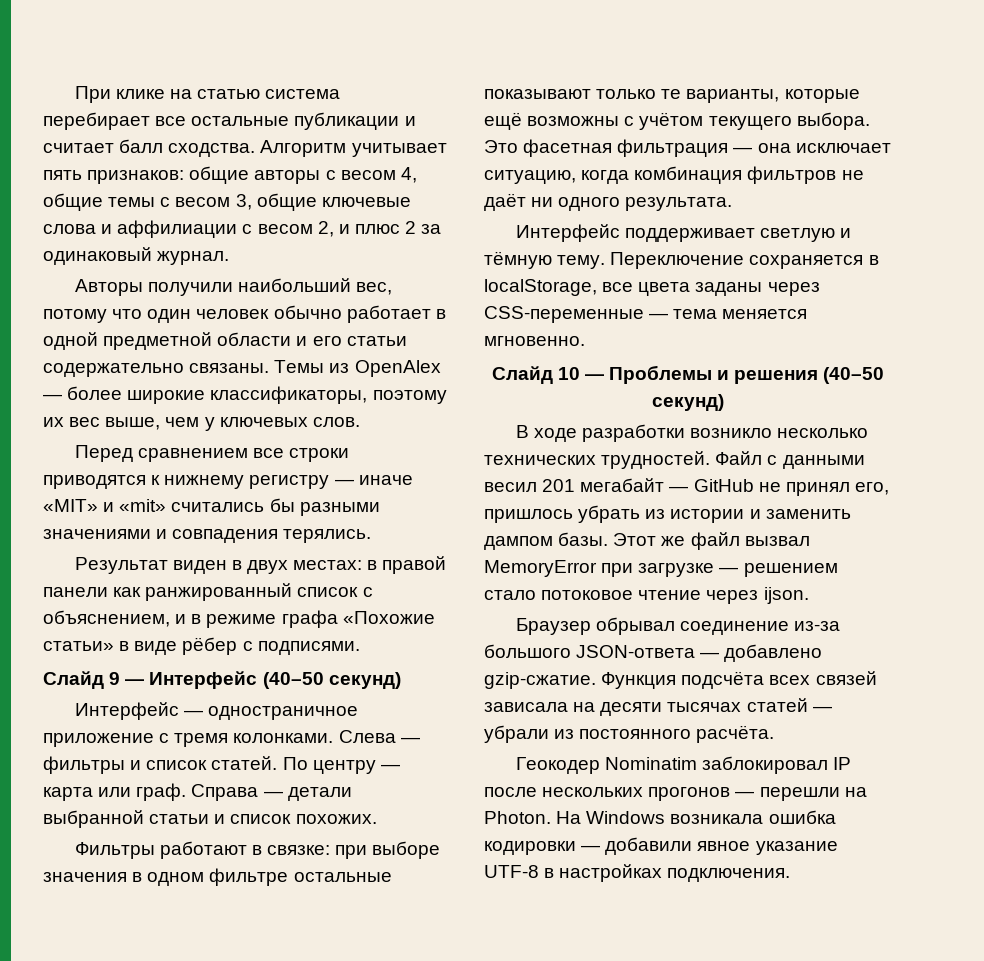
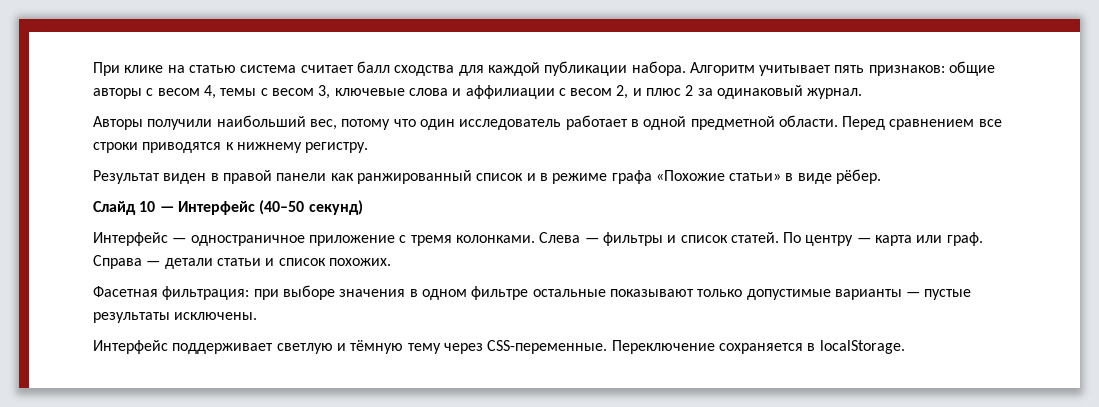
[43,112,416,130] [43,139,256,157] перебирает все остальные публикации и считает балл сходства. -> [300,61,686,76] считает балл сходства для каждой публикации набора.
[43,193,103,211] общие -> (216, 92) none
[256,193,317,211] общие -> (331, 92) none
[196,305,342,319] человек обычно -> [459,119,562,130] исследователь
[217,332,407,346] [43,360,441,377] [43,386,447,404] [43,417,360,431] области и его статьи содержательно связаны. Темы из OpenAlex — более широкие классификаторы, поэтому их вес выше, чем у ключевых слов. // -> [778,115,838,127] области.
[249,475,413,489] [43,498,380,516] [43,529,372,543] регистру — иначе «MIT» и «mit» считались бы разными значениями и совпадения терялись. -> [305,142,369,153] регистру.
[247,560,378,574] двух местах: в -> (219, 177) none
[362,587,373,597] [43,610,170,627] с объяснением, -> (524, 177) none
[182,637,360,655] [43,671,121,689] рёбер с подписями. // Слайд 9 -> [836,169,882,184] [93,201,156,215] рёбер. // Слайд 10
[43,810,144,828] выбранной -> (213, 263) none
[74,841,331,859] Фильтры работают в связке: -> [93,286,250,300] Фасетная фильтрация:
[661,89,860,103] [484,112,870,130] [484,139,891,157] [484,166,864,184] [484,193,733,211] те варианты, которые ещё возможны с учётом текущего выбора. Это фасетная фильтрация — она исключает ситуацию, когда комбинация фильтров не даёт ни одного результата. -> [746,289,972,300] [93,312,258,323] допустимые варианты — пустые результаты исключены.
[557,252,879,269] [484,279,820,296] [484,306,808,323] [484,336,585,346] [491,365,885,384] [652,394,724,411] [515,424,869,442] [484,451,865,469] [484,478,889,496] [484,505,851,523] [484,532,810,550] [484,560,838,577] [484,587,809,604] [515,617,841,635] [484,644,823,662] [484,671,877,689] [484,698,832,716] [484,725,775,743] [515,756,852,774] [484,787,867,801] [484,810,836,824] [484,837,838,855] [484,864,791,882] тему. Переключение сохраняется в localStorage, все цвета заданы через CSS-переменные — тема меняется мгновенно. // Слайд 10 — Проблемы и решения (40–50 секунд) // В ходе разработки возникло несколько технических трудностей. Файл с данными весил 201 мегабайт — GitHub не принял его, пришлось убрать из истории и заменить дампом базы. Этот же файл вызвал MemoryError при загрузке — решением стало потоковое чтение через ijson. // Браузер обрывал соединение из-за большого JSON-ответа — добавлено gzip-сжатие. Функция подсчёта всех связей зависала на десяти тысячах статей — убрали из постоянного расчёта. // Геокодер Nominatim заблокировал IP после нескольких прогонов — перешли на Photon. На Windows возникала ошибка кодировки — добавили явное указание UTF-8 в настройках подключения. -> [407,340,905,354] тему через CSS-переменные. Переключение сохраняется в localStorage.

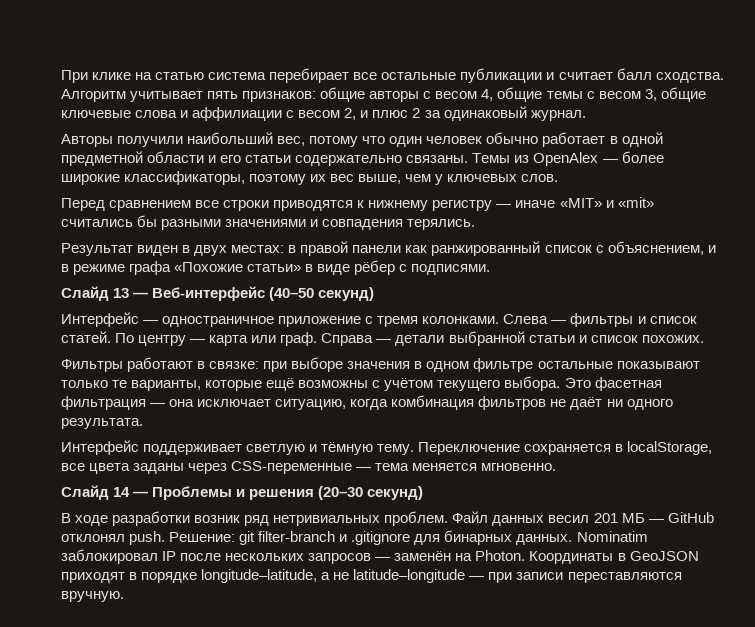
[300,61,686,76] считает балл сходства для каждой публикации набора. -> [269,68,724,83] перебирает все остальные публикации и считает балл сходства.
(216, 92) none -> [497,87,543,102] общие
(331, 92) none -> [660,87,706,102] общие
[459,119,562,130] исследователь -> [426,132,539,144] человек обычно
[778,115,838,127] области. -> [147,151,664,166] [61,171,559,185] области и его статьи содержательно связаны. Темы из OpenAlex — более широкие классификаторы, поэтому их вес выше, чем у ключевых слов. //
[305,142,369,153] регистру. -> [432,197,654,211] [61,215,476,230] регистру — иначе «MIT» и «mit» считались бы разными значениями и совпадения терялись.
(219, 177) none -> [194,245,297,256] двух местах: в
(524, 177) none -> [595,241,704,255] с объяснением,
[836,169,882,184] [93,201,255,215] рёбер. // Слайд 10 — Интерфейс -> [354,260,491,275] [61,286,266,301] рёбер с подписями. // Слайд 13 — Веб-интерфейс
(213, 263) none -> [448,331,525,346] выбранной
[93,286,250,300] Фасетная фильтрация: -> [61,357,260,372] Фильтры работают в связке:
[746,289,972,300] [93,312,258,323] допустимые варианты — пустые результаты исключены. -> [112,376,662,391] [61,395,673,410] [61,418,143,429] те варианты, которые ещё возможны с учётом текущего выбора. Это фасетная фильтрация — она исключает ситуацию, когда комбинация фильтров не даёт ни одного результата.
[407,340,905,354] тему через CSS-переменные. Переключение сохраняется в localStorage. -> [377,441,713,455] [61,461,557,474] [61,485,424,500] [61,511,714,526] [61,530,648,545] [61,549,699,564] [61,569,682,583] [61,591,124,602] тему. Переключение сохраняется в localStorage, все цвета заданы через CSS-переменные — тема меняется мгновенно. // Слайд 14 — Проблемы и решения (20–30 секунд) // В ходе разработки возник ряд нетривиальных проблем. Файл данных весил 201 МБ — GitHub отклонял push. Решение: git filter-branch и .gitignore для бинарных данных. Nominatim заблокировал IP после нескольких запросов — заменён на Photon. Координаты в GeoJSON приходят в порядке longitude–latitude, а не latitude–longitude — при записи переставляются вручную.

